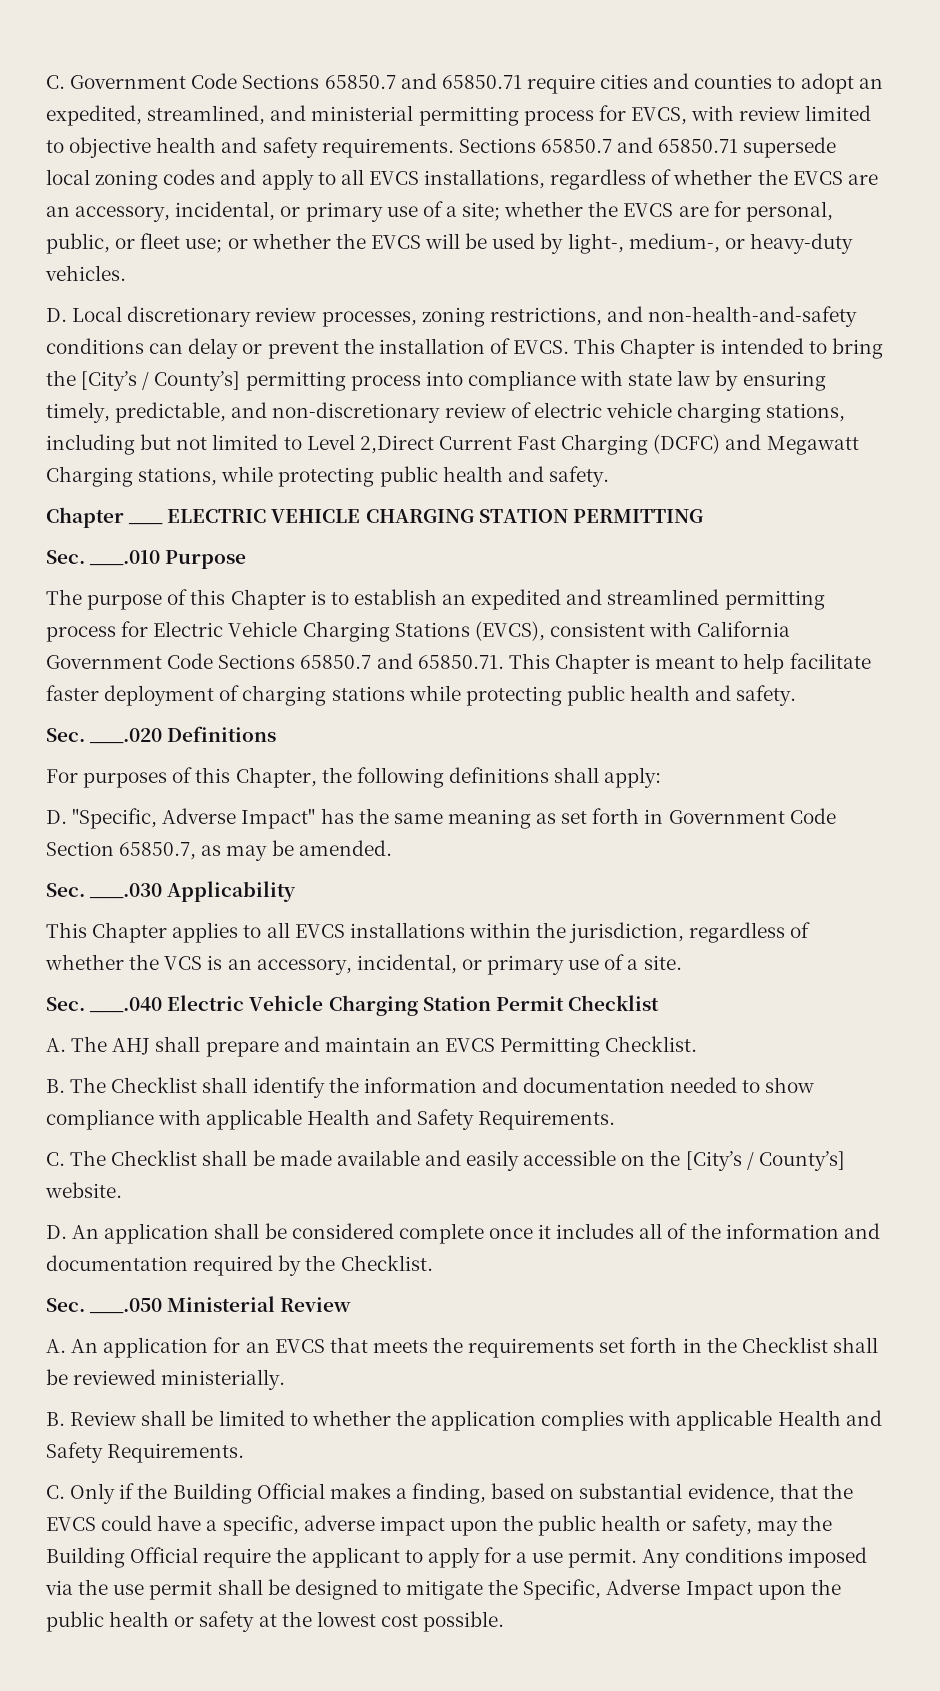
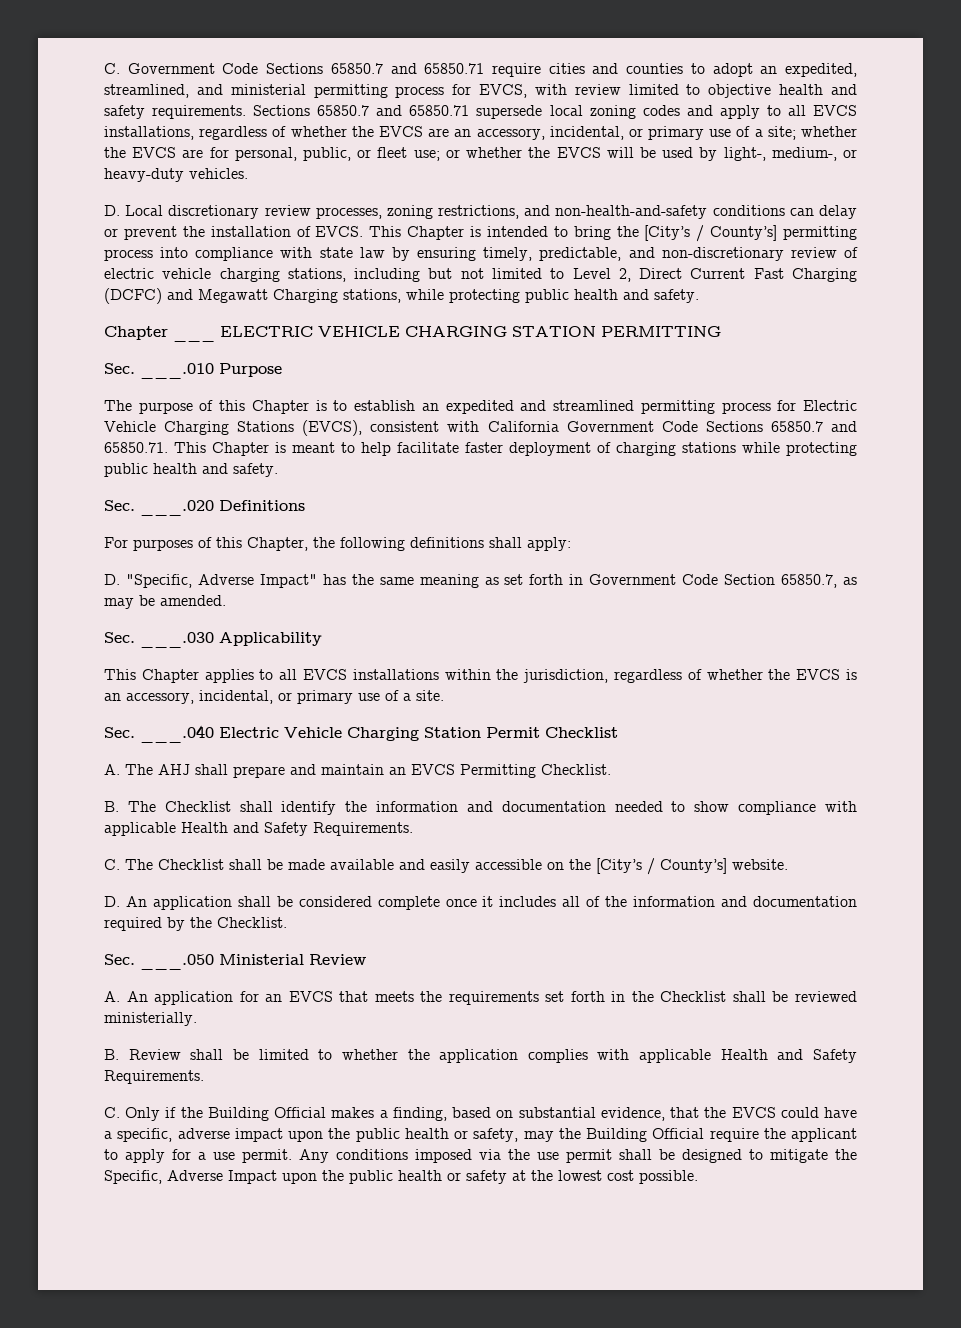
[359,435,434,454] 2,Direct -> [618,268,683,282] 2, Direct
[164,956,203,970] VCS -> [796,669,841,680] EVCS

